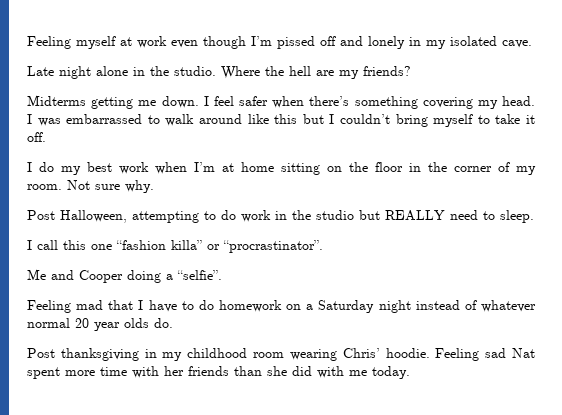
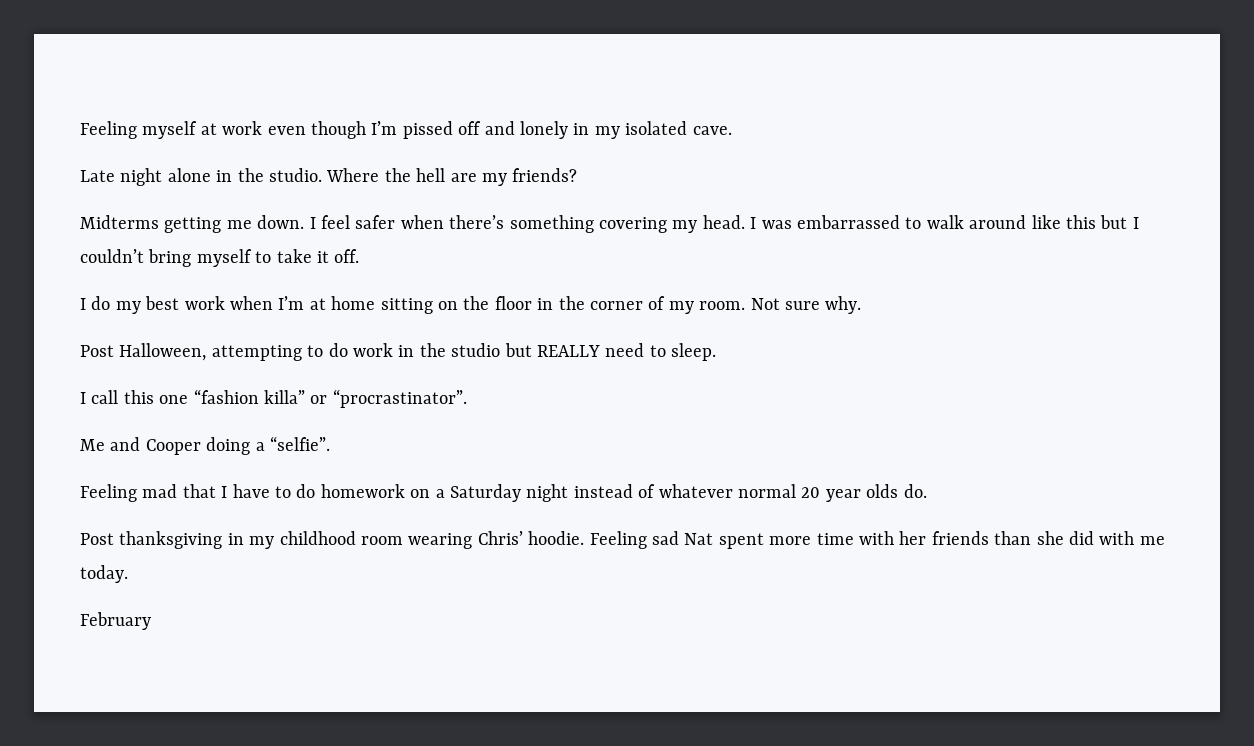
(410, 372) none -> [80,612,151,630] // February

